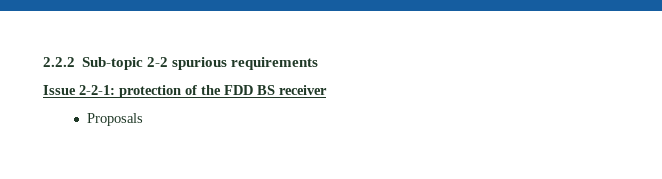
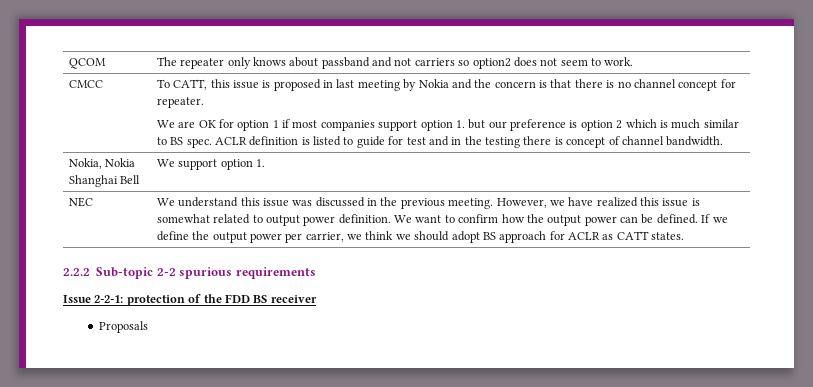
(43, 62) none -> [68,58,106,69] [156,57,634,69] [68,80,103,88] [156,79,736,91] [156,97,204,108] [156,119,739,131] [156,136,724,148] [68,158,136,169] [68,175,141,187] [156,159,265,170] [68,197,93,207] [156,197,700,209] [156,214,728,226] [156,231,685,243] QCOM | The repeater only knows about passband and not carriers so option2 does not seem to work. // CMCC | To CATT, this issue is proposed in last meeting by Nokia and the concern is that there is no channel concept for repeater. // We are OK for option 1 if most companies support option 1. but our preference is option 2 which is much similar to BS spec. ACLR definition is listed to guide for test and in the testing there is concept of channel bandwidth. // Nokia, Nokia Shanghai Bell | We support option 1. // NEC | We understand this issue was discussed in the previous meeting. However, we have realized this issue is somewhat related to output power definition. We want to confirm how the output power can be defined. If we define the output power per carrier, we think we should adopt BS approach for ACLR as CATT states. //

